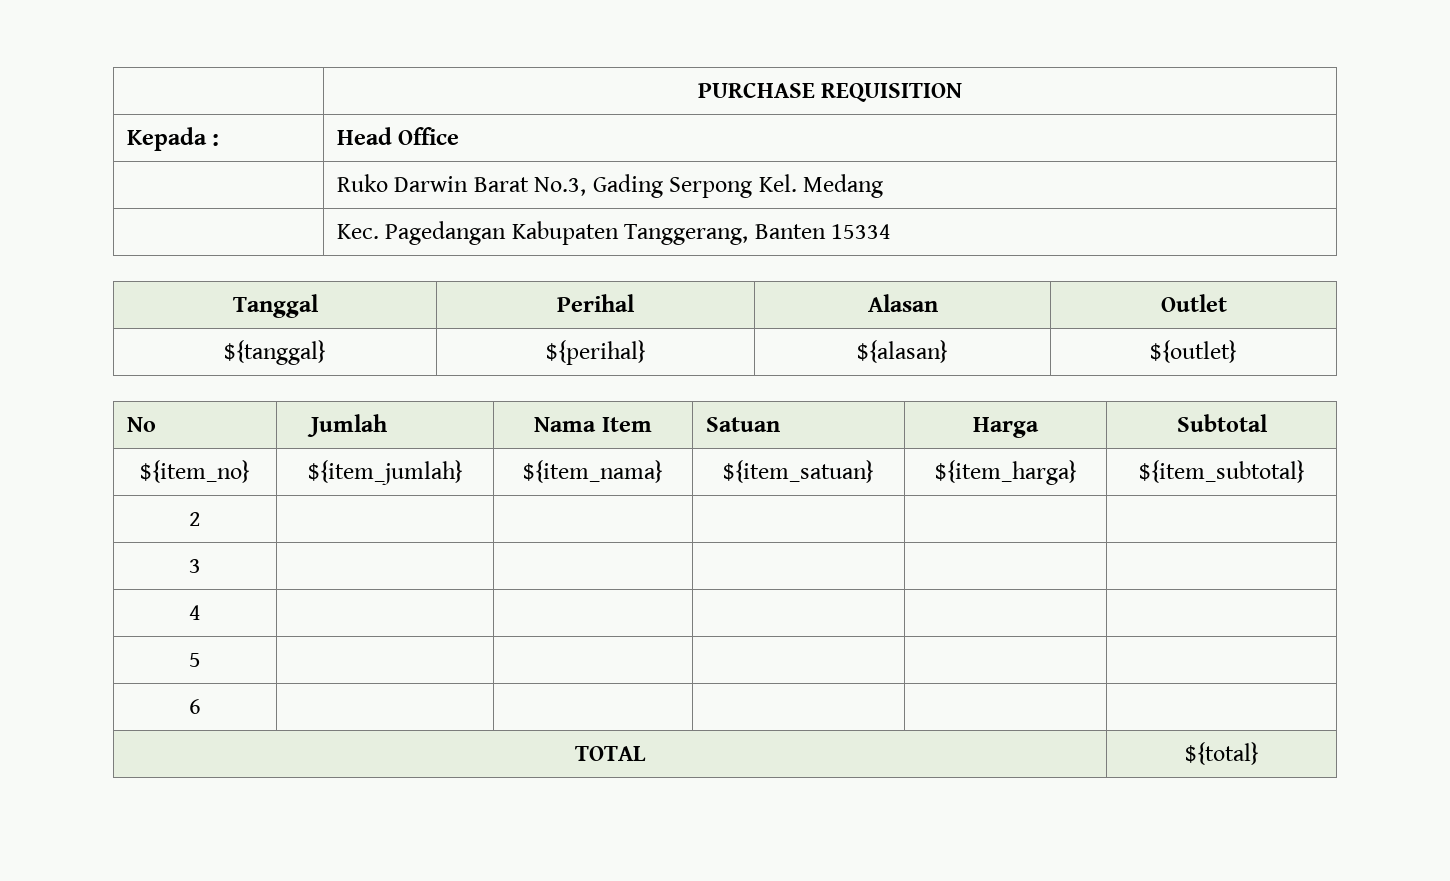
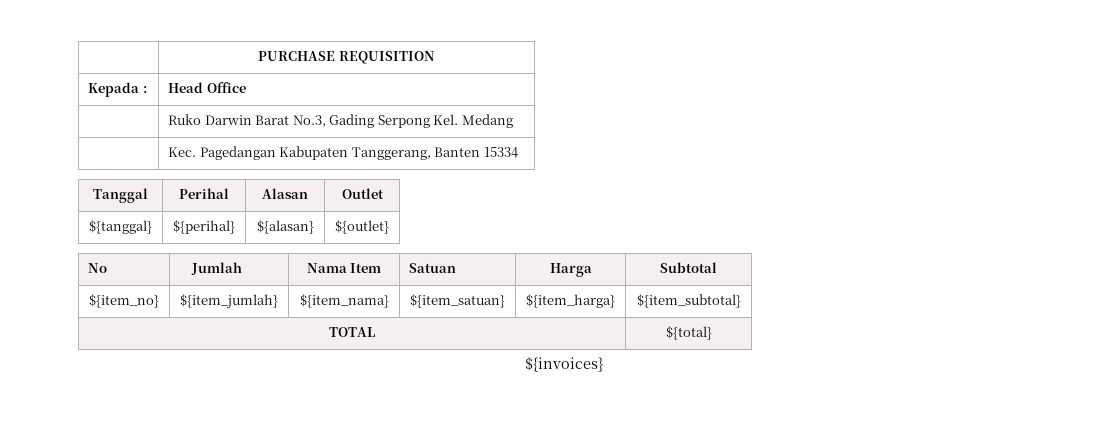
[189,512,201,526] [189,559,201,573] [189,605,201,620] [189,653,201,667] [189,699,201,714] // 2 | | | | | // 3 | | | | | // 4 | | | | | // 5 | | | | | // 6 | | | | | -> (741, 301) none
(1259, 753) none -> [524,357,603,372] // ${invoices}

